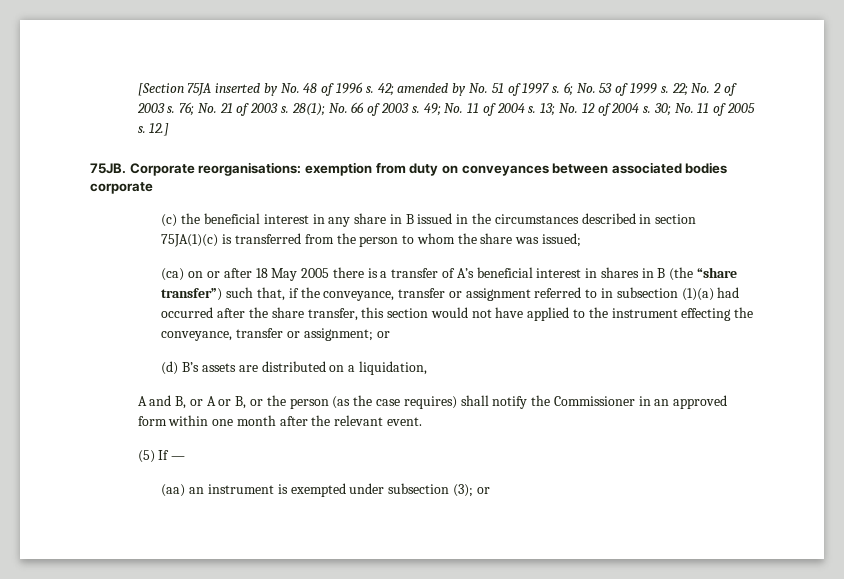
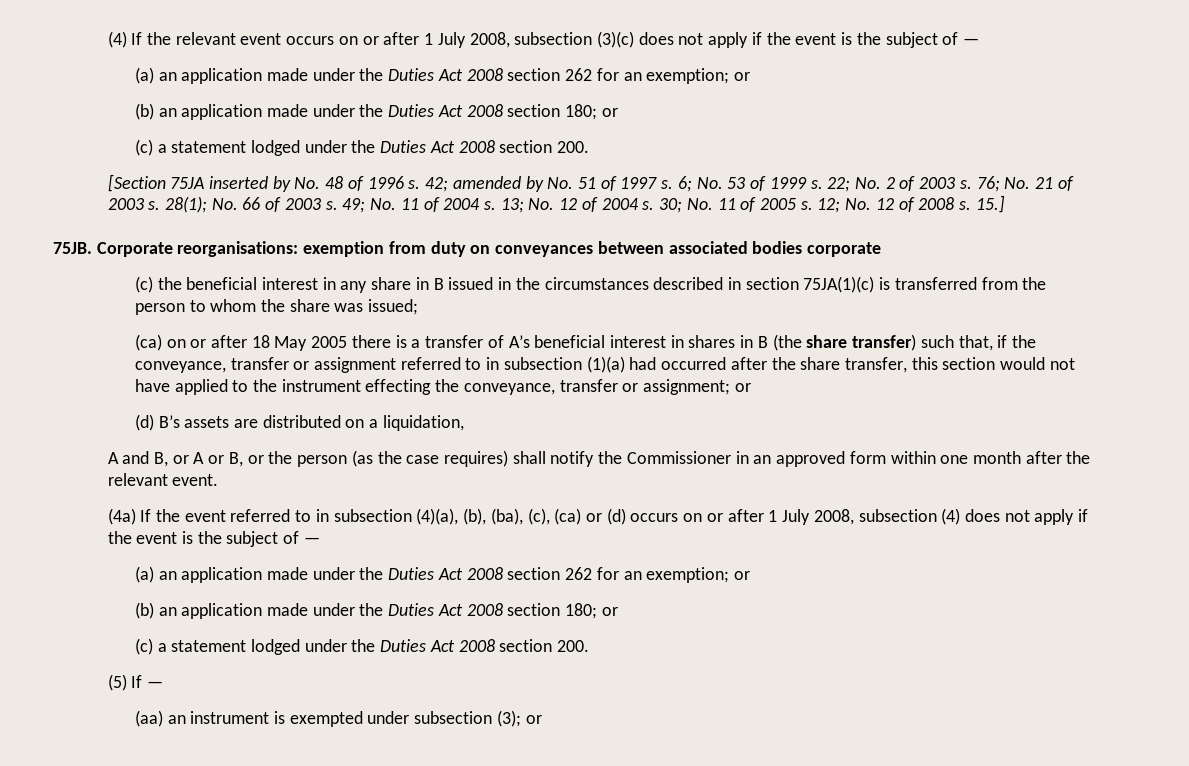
(137, 89) none -> [107,31,979,48] [134,67,750,84] [134,103,618,120] [134,139,590,156] (4) If the relevant event occurs on or after 1 July 2008, subsection (3)(c) does not apply if the event is the subject of — // (a) an application made under the Duties Act 2008 section 262 for an exemption; or // (b) an application made under the Duties Act 2008 section 180; or // (c) a statement lodged under the Duties Act 2008 section 200. //
[149,123,170,136] 12.] -> [817,195,1005,213] 12; No. 12 of 2008 s. 15.]
[696,267,737,278] [161,288,223,301] “share transfer”) -> [806,334,917,351] share transfer)
(423, 421) none -> [107,508,1089,525] [107,531,320,547] [134,566,750,583] [134,602,618,619] [134,638,590,655] // (4a) If the event referred to in subsection (4)(a), (b), (ba), (c), (ca) or (d) occurs on or after 1 July 2008, subsection (4) does not apply if the event is the subject of — // (a) an application made under the Duties Act 2008 section 262 for an exemption; or // (b) an application made under the Duties Act 2008 section 180; or // (c) a statement lodged under the Duties Act 2008 section 200.

